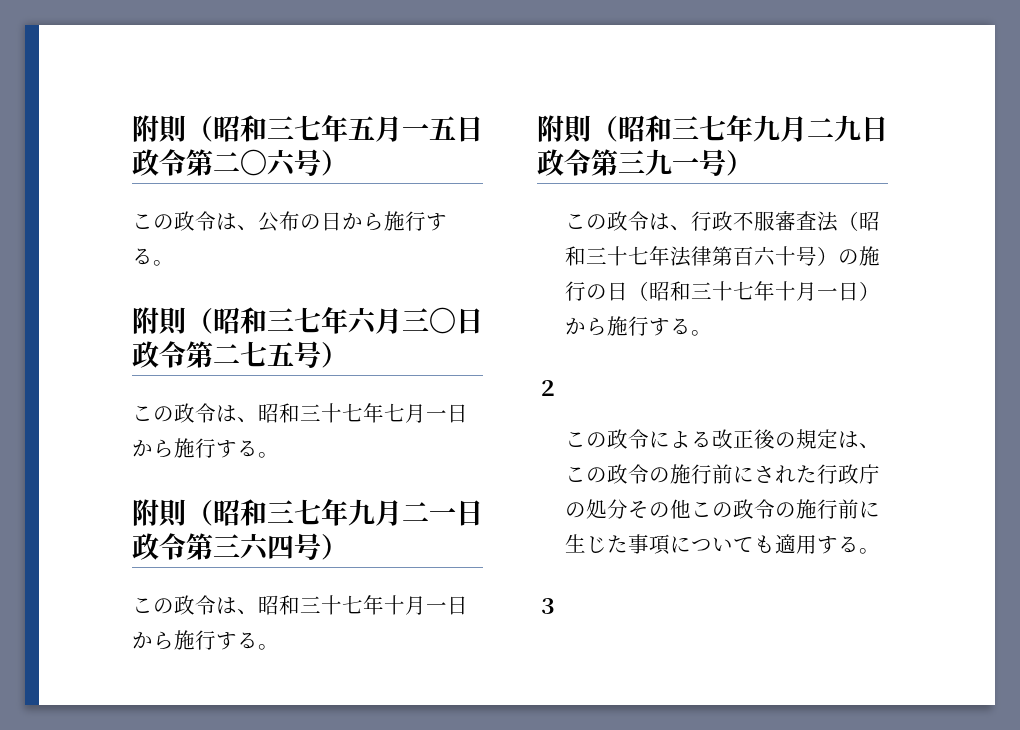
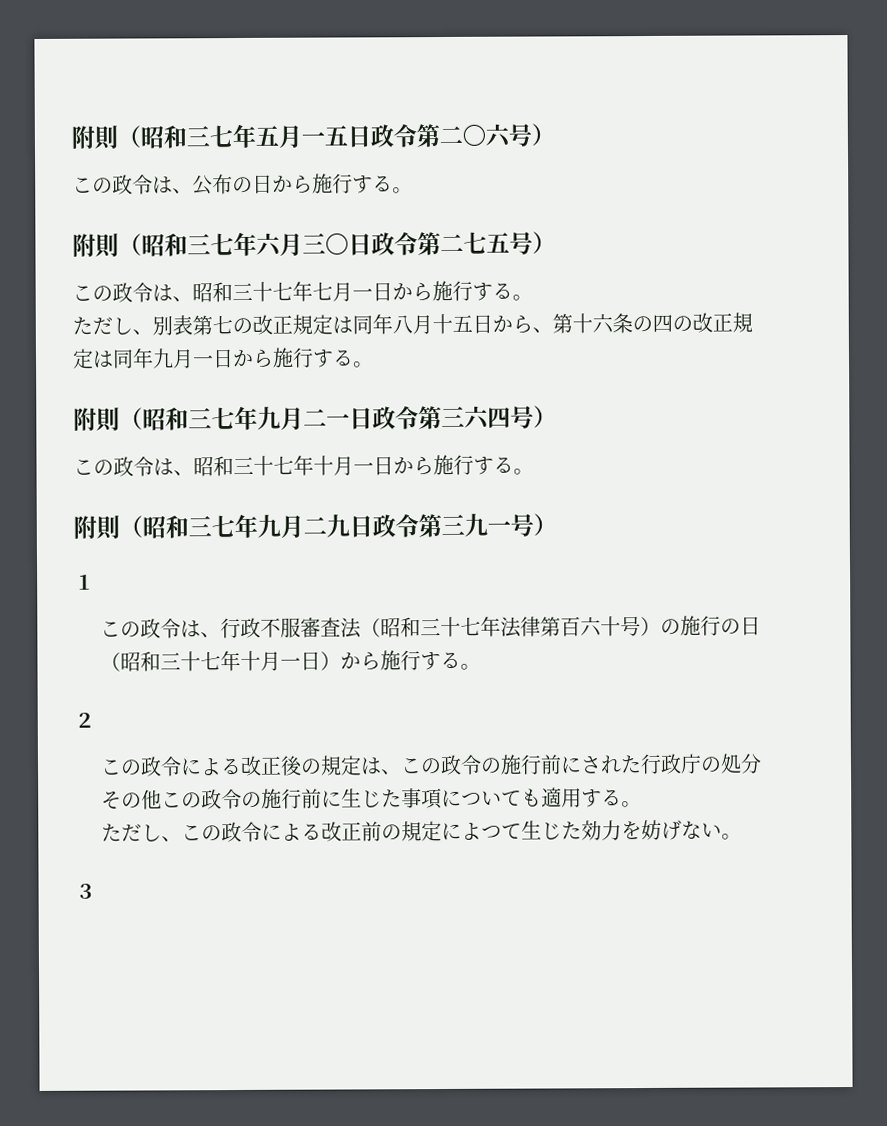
(279, 455) none -> [72,312,753,336] [72,347,374,369] // ただし、別表第七の改正規定は同年八月十五日から、第十六条の四の改正規定は同年九月一日から施行する。
(753, 163) none -> [74,574,95,590] // １
(880, 551) none -> [100,819,742,843] // ただし、この政令による改正前の規定によつて生じた効力を妨げない。

